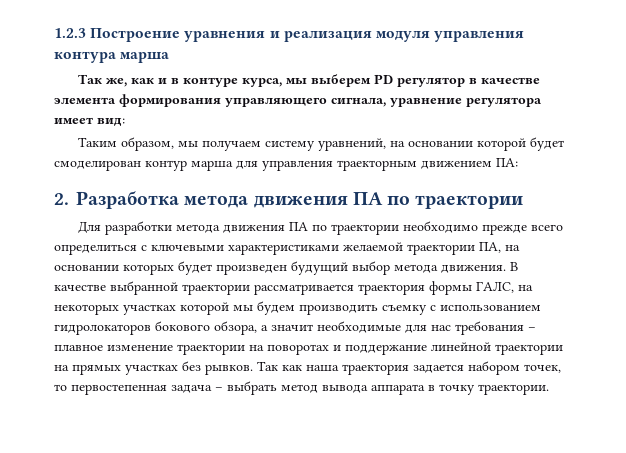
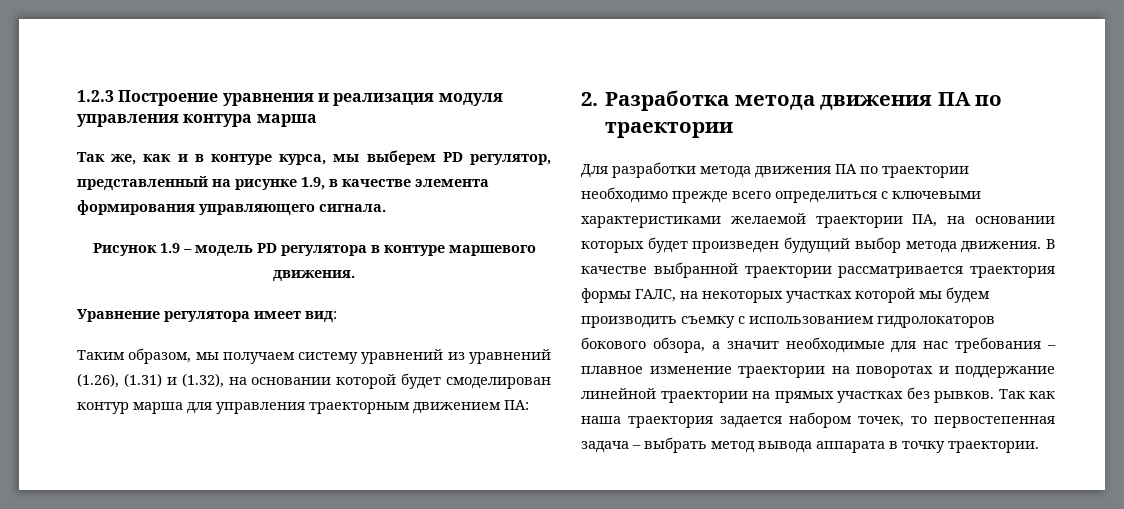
[396,77,465,87] регулятор -> [469,154,551,165] [77,176,325,191] регулятор, представленный на рисунке 1.9,
[331,97,462,107] сигнала, уравнение -> [319,204,386,212] [92,243,536,257] [273,270,355,282] [77,309,160,322] сигнала. // Рисунок 1.9 – модель PD регулятора в контуре маршевого движения. // Уравнение
[317,138,386,151] уравнений, -> [361,349,551,364] [77,373,224,388] уравнений из уравнений (1.26), (1.31) и (1.32),

